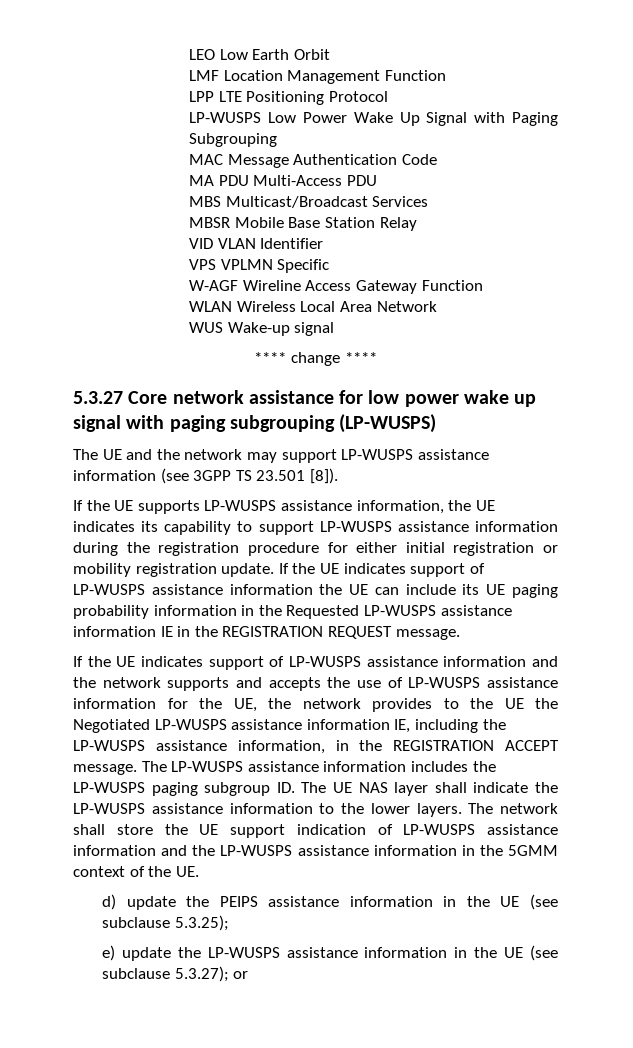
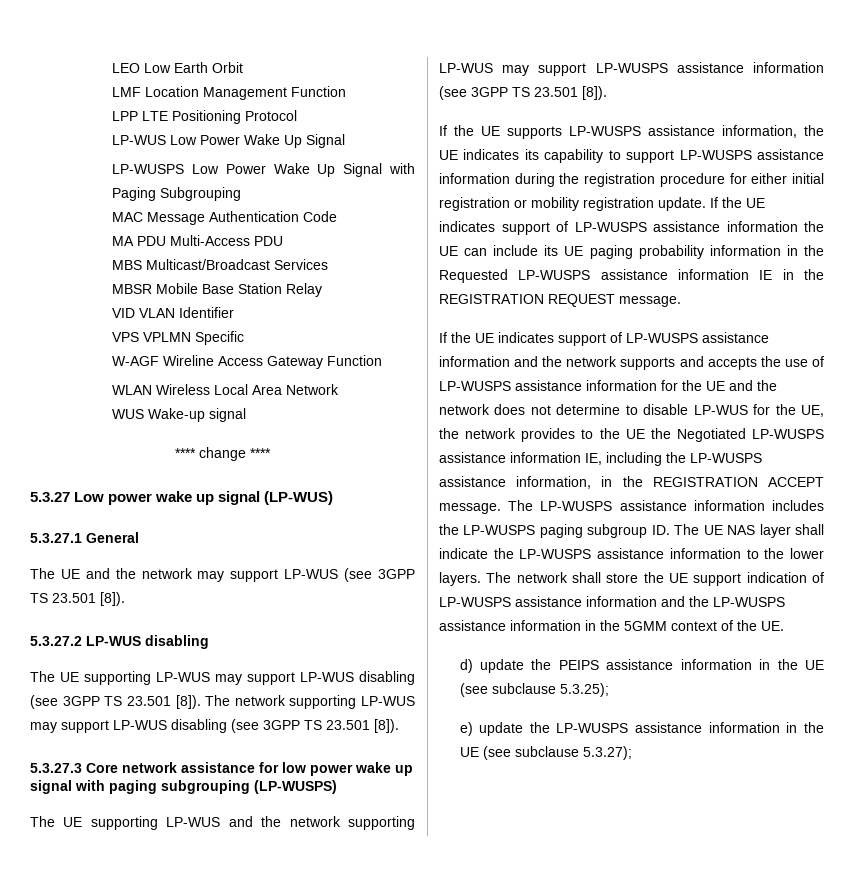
(388, 96) none -> [112,134,346,148] // LP-WUS Low Power Wake Up Signal
(123, 397) none -> [74,491,334,505] [30,532,139,543] [30,568,415,582] [30,592,125,606] [30,635,209,649] [30,671,415,685] [30,695,415,709] [30,719,399,733] [30,763,82,773] Low power wake up signal (LP-WUS) // 5.3.27.1 General // The UE and the network may support LP-WUS (see 3GPP TS 23.501 [8]). // 5.3.27.2 LP-WUS disabling // The UE supporting LP-WUS may support LP-WUS disabling (see 3GPP TS 23.501 [8]). The network supporting LP-WUS may support LP-WUS disabling (see 3GPP TS 23.501 [8]). // 5.3.27.3
[126,449,243,460] and the network -> [90,816,415,830] [439,63,493,73] supporting LP-WUS and the network supporting LP-WUS
(222, 703) none -> [706,380,777,391] [439,404,796,415] UE and the network does not determine to disable LP-WUS for the
[233,971,249,979] or -> (632, 753) none

